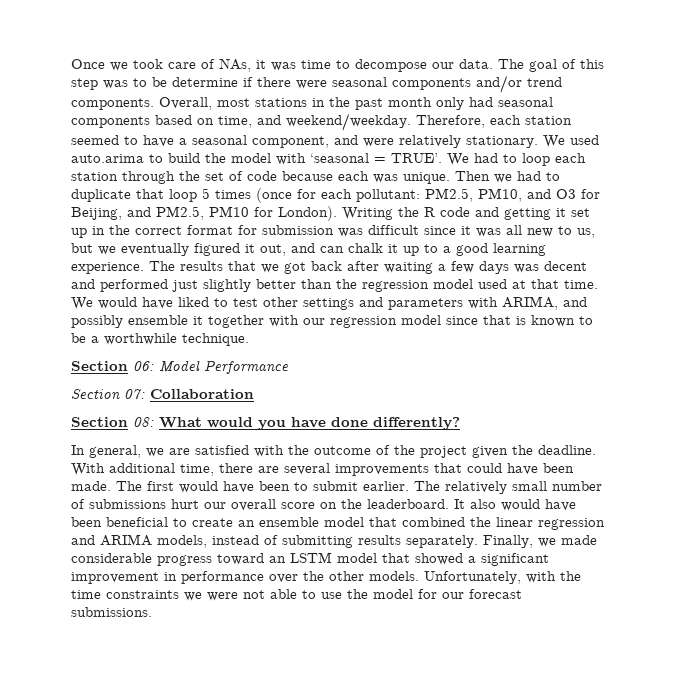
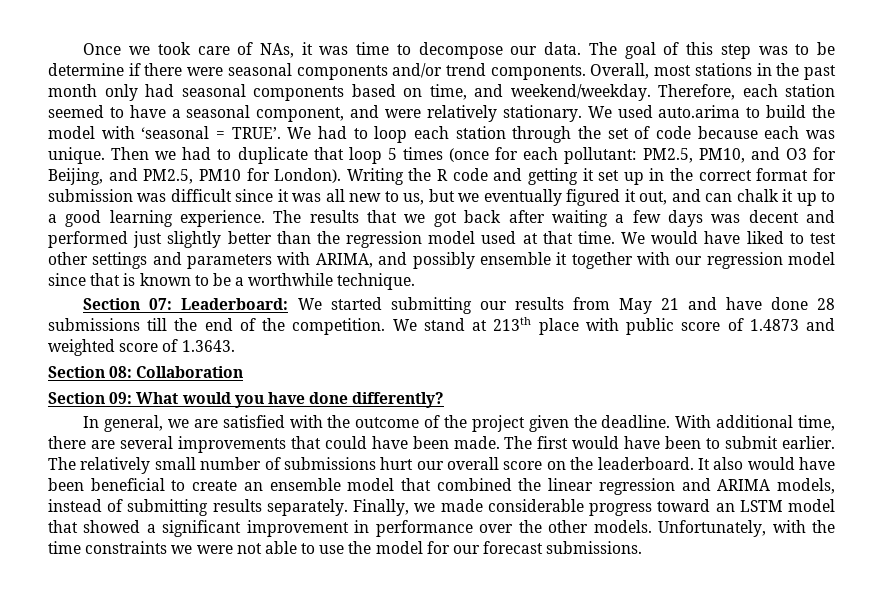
[133,360,289,374] [71,389,145,400] 06: Model Performance // Section 07: -> [149,297,836,314] [48,317,836,335] [48,339,235,356] [48,366,133,378] 07: Leaderboard: We started submitting our results from May 21 and have done 28 submissions till the end of the competition. We stand at 213th place with public score of 1.4873 and weighted score of 1.3643. // Section 08:
[133,417,154,427] 08: -> [109,392,133,404] 09:

